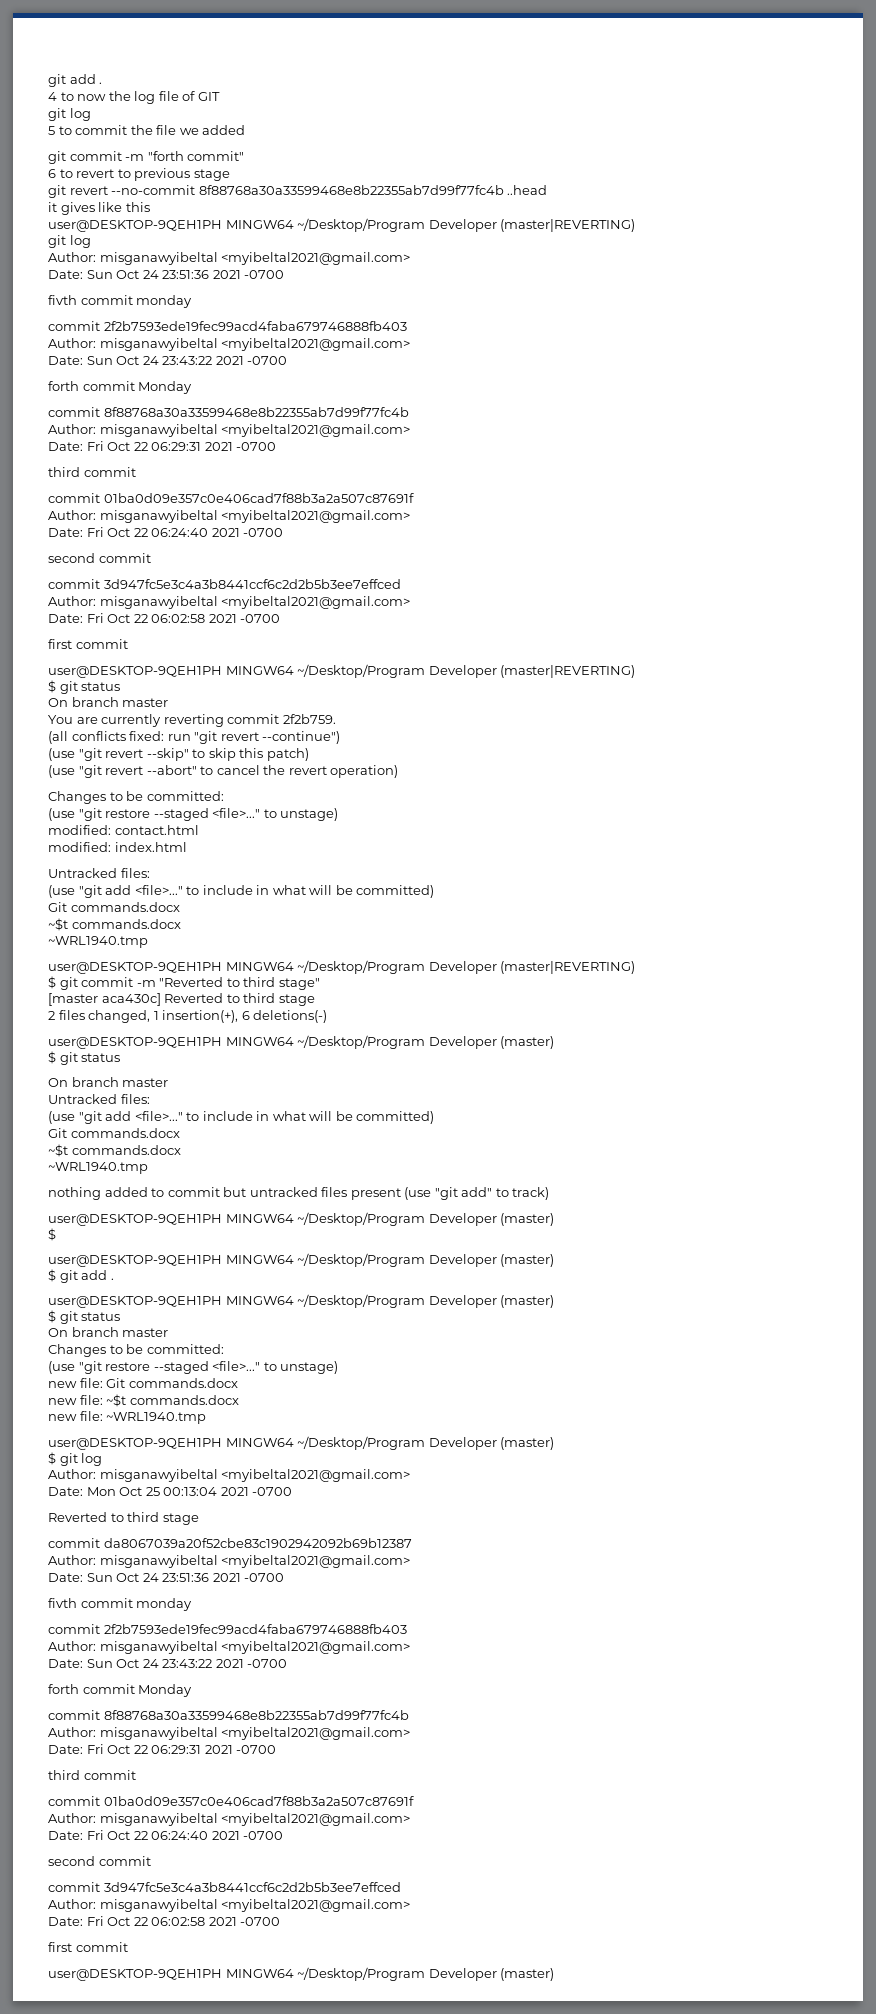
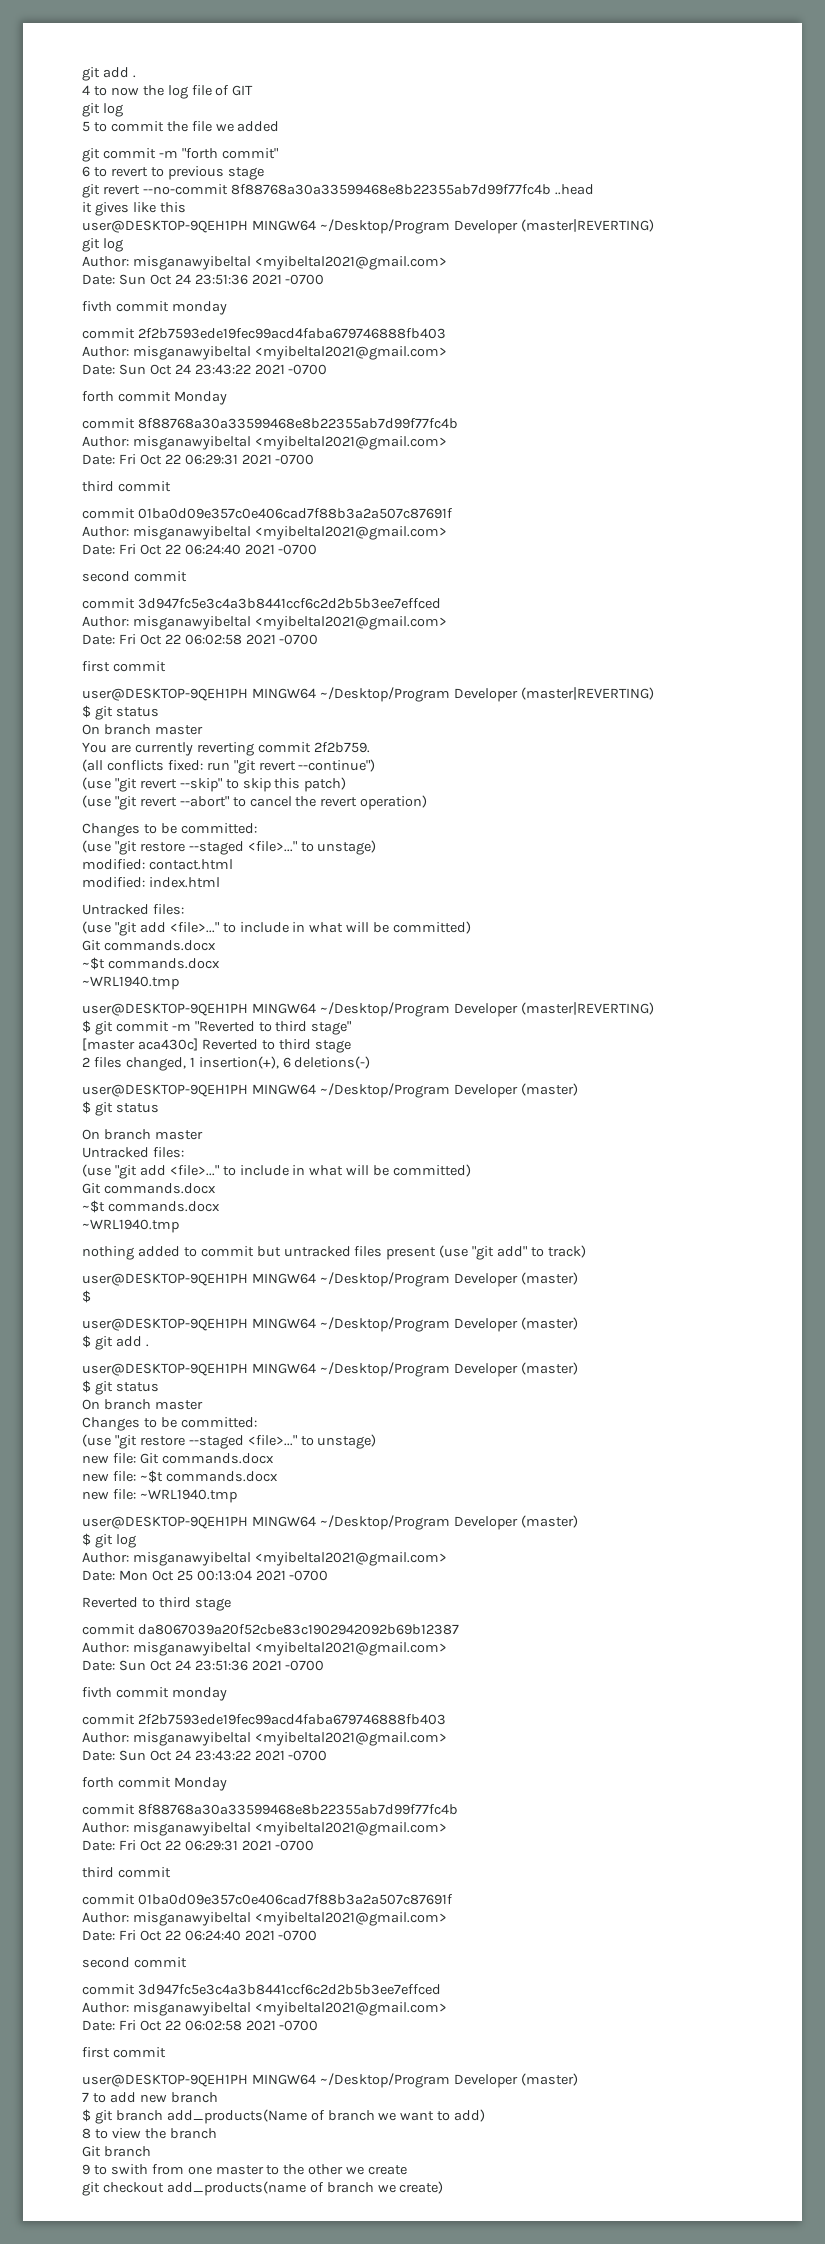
(555, 1974) none -> [82,2092,218,2103] [82,2109,486,2124] [82,2128,217,2139] [82,2146,151,2157] [82,2164,408,2175] [82,2181,444,2196] // 7 to add new branch // $ git branch add_products(Name of branch we want to add) // 8 to view the branch // Git branch // 9 to swith from one master to the other we create // git checkout add_products(name of branch we create)

